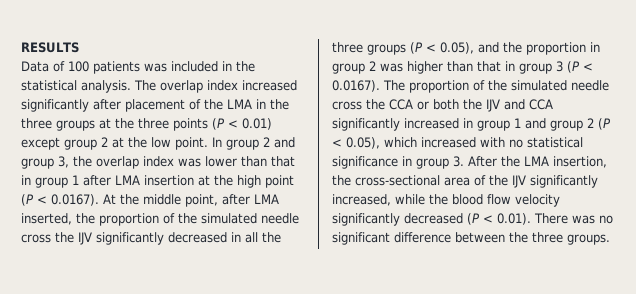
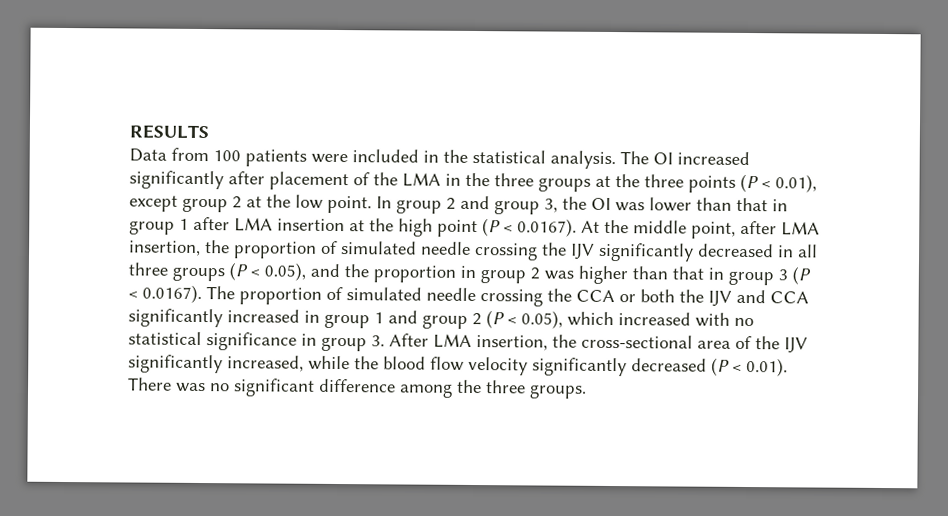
[53,61,65,72] of -> [171,147,209,162] from
[144,63,167,72] was -> [311,153,348,164] were
[160,80,238,93] overlap index -> [653,152,673,165] OI
[242,118,272,130] 0.01) -> [775,174,817,193] 0.01),
[96,156,174,169] overlap index -> [591,197,611,210] OI
[21,213,72,225] inserted, -> [129,240,201,256] insertion,
[178,213,299,224] [21,234,51,243] the simulated needle cross -> [341,241,538,261] simulated needle crossing
[262,232,281,243] the -> (818, 251) none
[488,80,609,91] [332,101,362,110] the simulated needle cross -> [346,287,543,307] simulated needle crossing
[501,156,520,167] the -> (429, 340) none
[455,232,505,243] between -> [399,383,453,398] among

